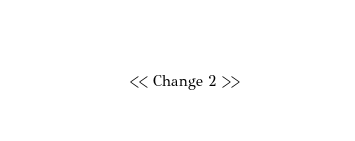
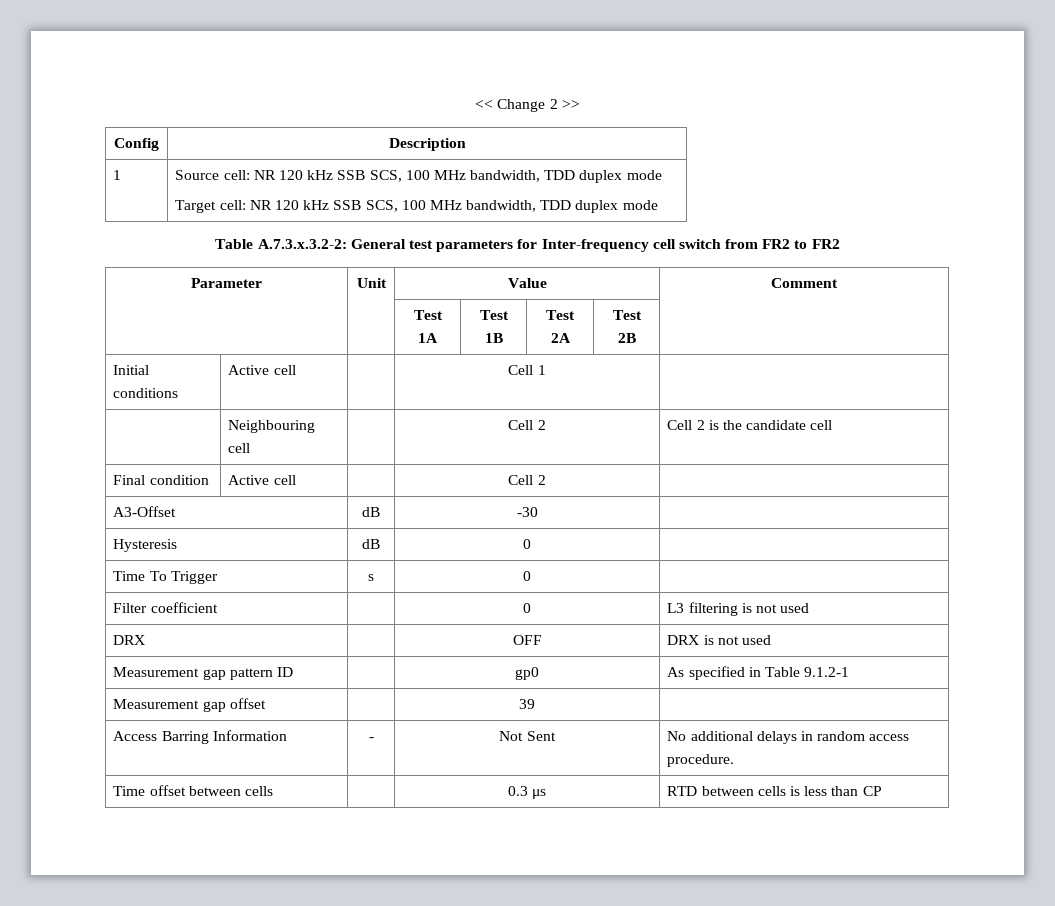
(240, 82) none -> [114,138,159,151] [388,138,466,151] [113,170,122,180] [175,170,662,183] [175,200,658,213] [215,239,840,252] [191,278,262,288] [356,278,387,288] [507,278,547,288] [771,278,838,288] [413,310,443,320] [418,333,438,343] [479,310,509,320] [484,333,503,343] [546,310,575,320] [550,333,571,343] [612,310,642,320] [617,333,636,343] [113,365,150,375] [113,388,179,398] [228,365,296,375] [508,365,546,375] [228,420,316,433] [228,443,251,453] [508,420,546,430] [667,420,833,430] [113,475,209,485] [228,475,296,485] [508,475,546,485] [113,506,177,517] [362,507,380,517] [516,507,538,517] [113,539,178,552] [362,539,380,549] [523,539,531,549] [113,571,218,584] [368,574,374,581] [523,571,531,581] [113,602,218,613] [523,603,531,613] [667,602,810,616] [113,635,146,645] [512,635,542,645] [667,635,771,645] [113,667,293,680] [515,667,539,680] [667,666,850,680] [113,698,266,712] [519,699,535,709] [113,730,287,744] [368,737,374,741] [499,731,556,741] [667,731,910,744] [667,754,735,767] [113,785,273,796] [507,786,547,799] [667,786,882,796] // Config | Description // 1 | Source cell: NR 120 kHz SSB SCS, 100 MHz bandwidth, TDD duplex mode // Target cell: NR 120 kHz SSB SCS, 100 MHz bandwidth, TDD duplex mode // Table A.7.3.x.3.2-2: General test parameters for Inter-frequency cell switch from FR2 to FR2 // Parameter | Unit | Value | Comment // | | Test 1A | Test 1B | Test 2A | Test 2B | // Initial conditions | Active cell | | Cell 1 | // | Neighbouring cell | | Cell 2 | Cell 2 is the candidate cell // Final condition | Active cell | | Cell 2 | // A3-Offset | dB | -30 | // Hysteresis | dB | 0 | // Time To Trigger | s | 0 | // Filter coefficient | | 0 | L3 filtering is not used // DRX | | OFF | DRX is not used // Measurement gap pattern ID | | gp0 | As specified in Table 9.1.2-1 // Measurement gap offset | | 39 | // Access Barring Information | - | Not Sent | No additional delays in random access procedure. // Time offset between cells | | 0.3 μs | RTD between cells is less than CP

